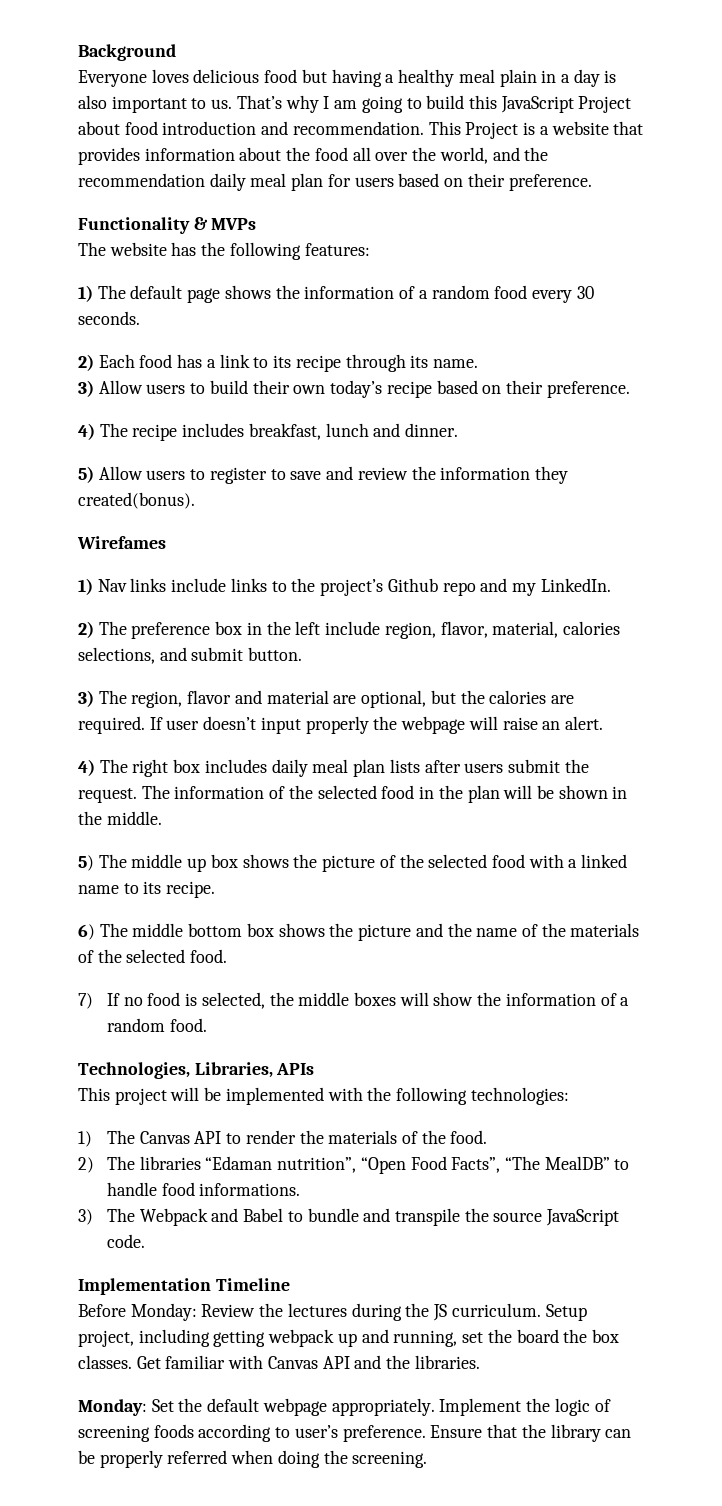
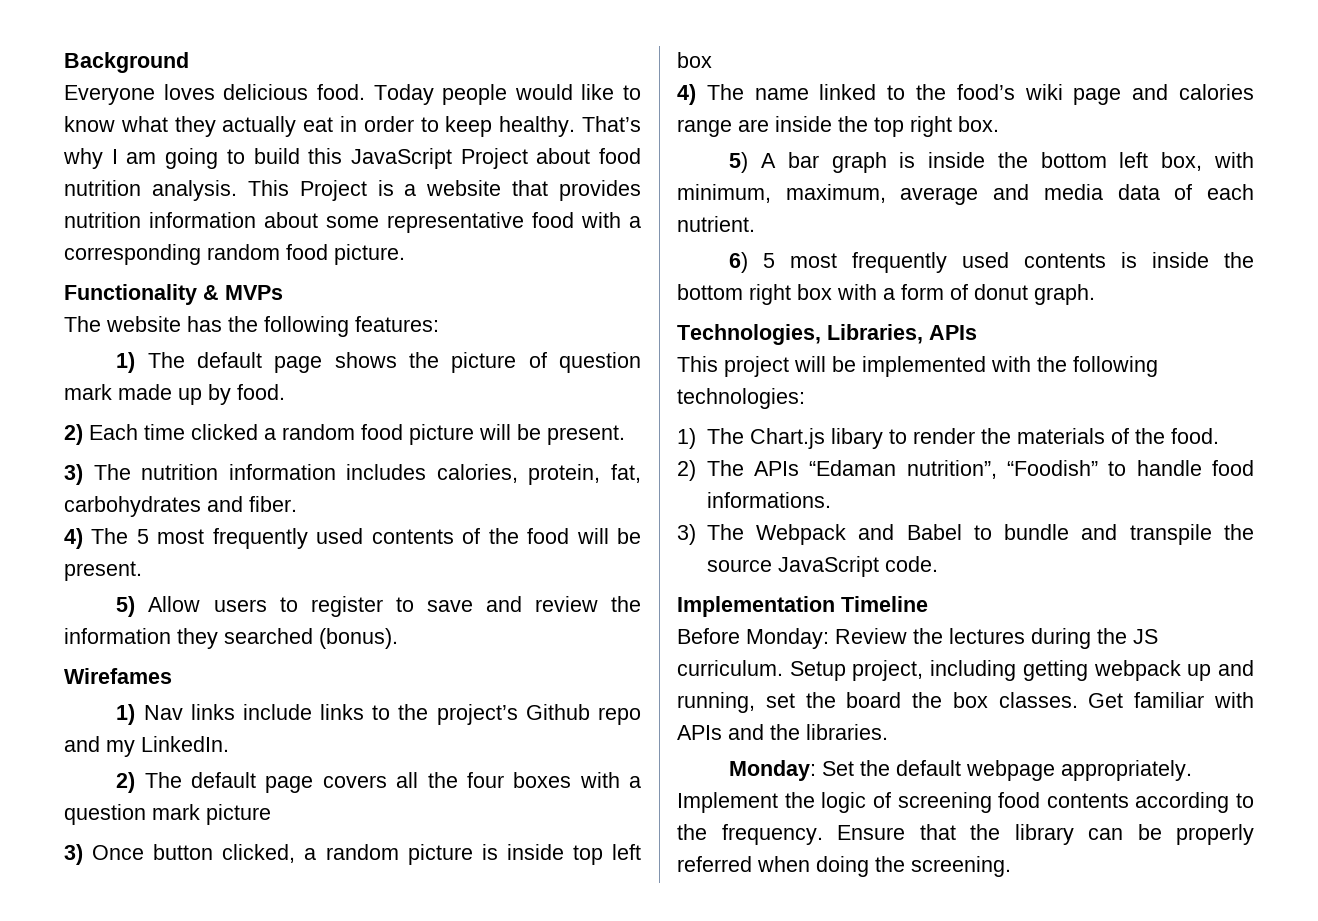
[264,69,617,87] [78,95,233,113] food but having a healthy meal plain in a day is also important to us. -> [316,84,641,105] [64,116,576,137] food. Today people would like to know what they actually eat in order to keep healthy.
[162,121,424,135] introduction and recommendation. -> [64,180,237,201] nutrition analysis.
(140, 156) none -> [64,212,141,228] nutrition
[286,147,549,164] [78,173,592,191] the food all over the world, and the recommendation daily meal plan for users based on their preference. -> [326,212,641,233] [64,244,405,265] some representative food with a corresponding random food picture.
[304,285,594,303] [78,311,140,325] [78,354,478,372] [78,380,630,398] [78,423,459,441] information of a random food every 30 seconds. // 2) Each food has a link to its recipe through its name. // 3) Allow users to build their own today’s recipe based on their preference. // 4) The recipe includes breakfast, lunch and dinner. -> [451,352,641,373] [64,384,285,405] [64,424,625,445] [64,464,641,485] [64,496,297,517] [64,528,641,549] [64,561,142,581] picture of question mark made up by food. // 2) Each time clicked a random food picture will be present. // 3) The nutrition information includes calories, protein, fat, carbohydrates and fiber. // 4) The 5 most frequently used contents of the food will be present.
[78,492,195,509] created(bonus). -> [224,628,398,649] searched (bonus).
[131,621,620,639] [78,647,303,664] [78,690,574,708] [78,716,603,734] [78,759,589,777] [78,785,628,803] [78,811,162,825] [78,854,628,872] [78,881,216,898] [78,923,640,941] [78,949,228,963] [78,992,630,1009] [106,1018,207,1032] preference box in the left include region, flavor, material, calories selections, and submit button. // 3) The region, flavor and material are optional, but the calories are required. If user doesn’t input properly the webpage will raise an alert. // 4) The right box includes daily meal plan lists after users submit the request. The information of the selected food in the plan will be shown in the middle. // 5) The middle up box shows the picture of the selected food with a linked name to its recipe. // 6) The middle bottom box shows the picture and the name of the materials of the selected food. // 7) If no food is selected, the middle boxes will show the information of a random food. -> [191,772,641,793] [64,804,271,825] [64,844,642,865] [677,52,712,68] [677,84,1254,105] [677,116,999,137] [729,152,1254,173] [677,184,1254,205] [677,216,755,232] [729,252,1254,273] [677,284,1095,305] default page covers all the four boxes with a question mark picture // 3) Once button clicked, a random picture is inside top left box // 4) The name linked to the food’s wiki page and calories range are inside the top right box. // 5) A bar graph is inside the bottom left box, with minimum, maximum, average and media data of each nutrient. // 6) 5 most frequently used contents is inside the bottom right box with a form of donut graph.
[139,1131,222,1144] Canvas API -> [749,428,883,449] Chart.js libary
[139,1156,201,1170] libraries -> [754,461,800,476] APIs
[360,1156,610,1174] “Open Food Facts”, “The MealDB” -> [1007,460,1099,476] “Foodish”
[267,1356,350,1369] Canvas API -> [677,725,722,740] APIs
[153,1424,426,1442] foods according to user’s preference. -> [998,792,1254,813] [677,824,823,845] food contents according to the frequency.

